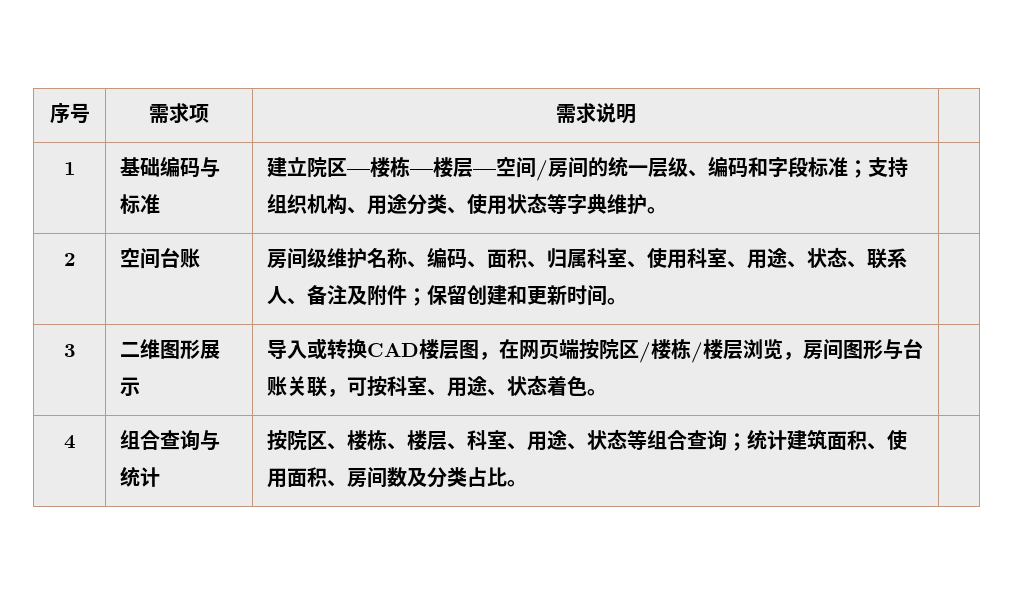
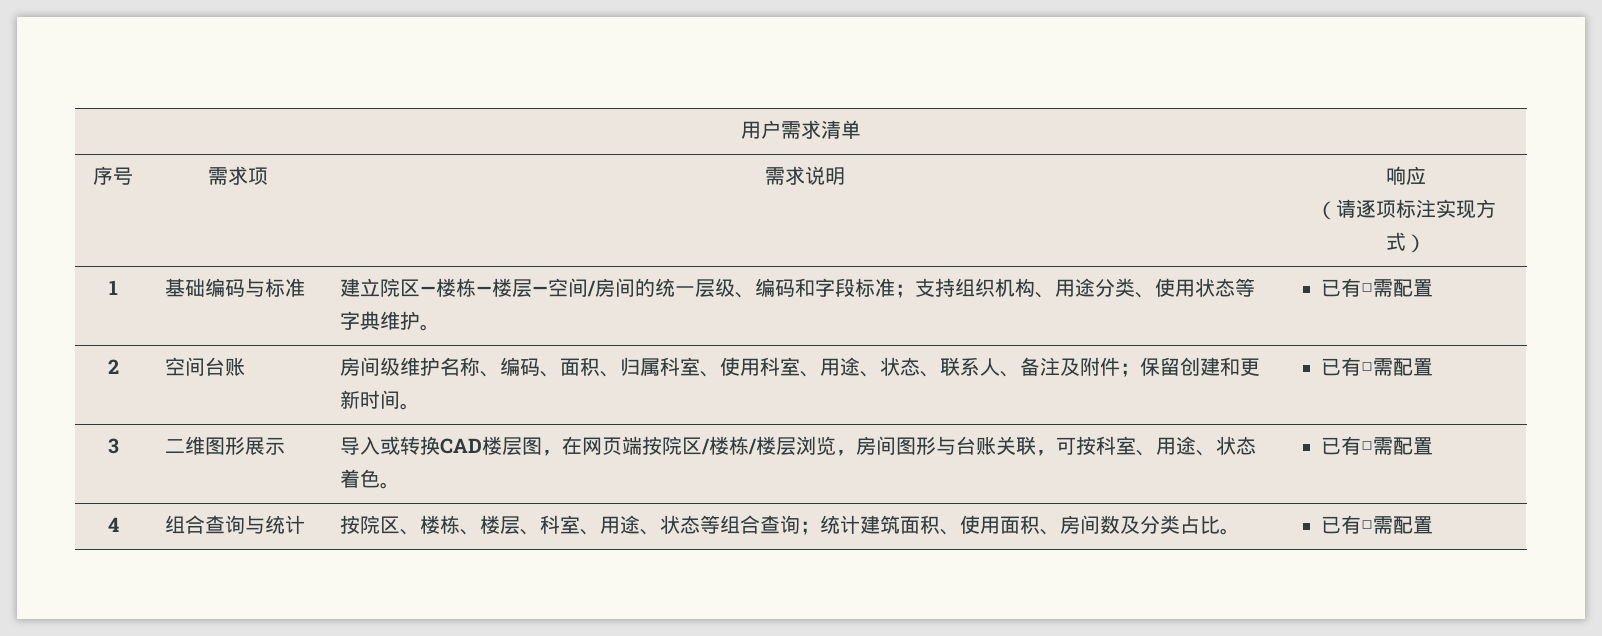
(49, 113) none -> [741,120,861,139] 用户需求清单 //
(636, 114) none -> [1385,166,1426,185] [1315,199,1496,220] [1385,232,1426,253] 响应 // （请逐项标注实现方式）
(668, 210) none -> [1321,278,1434,297] 已有□需配置
(628, 301) none -> [1321,357,1434,376] 已有□需配置
(608, 392) none -> [1321,436,1434,455] 已有□需配置
(528, 483) none -> [1321,515,1434,534] 已有□需配置

